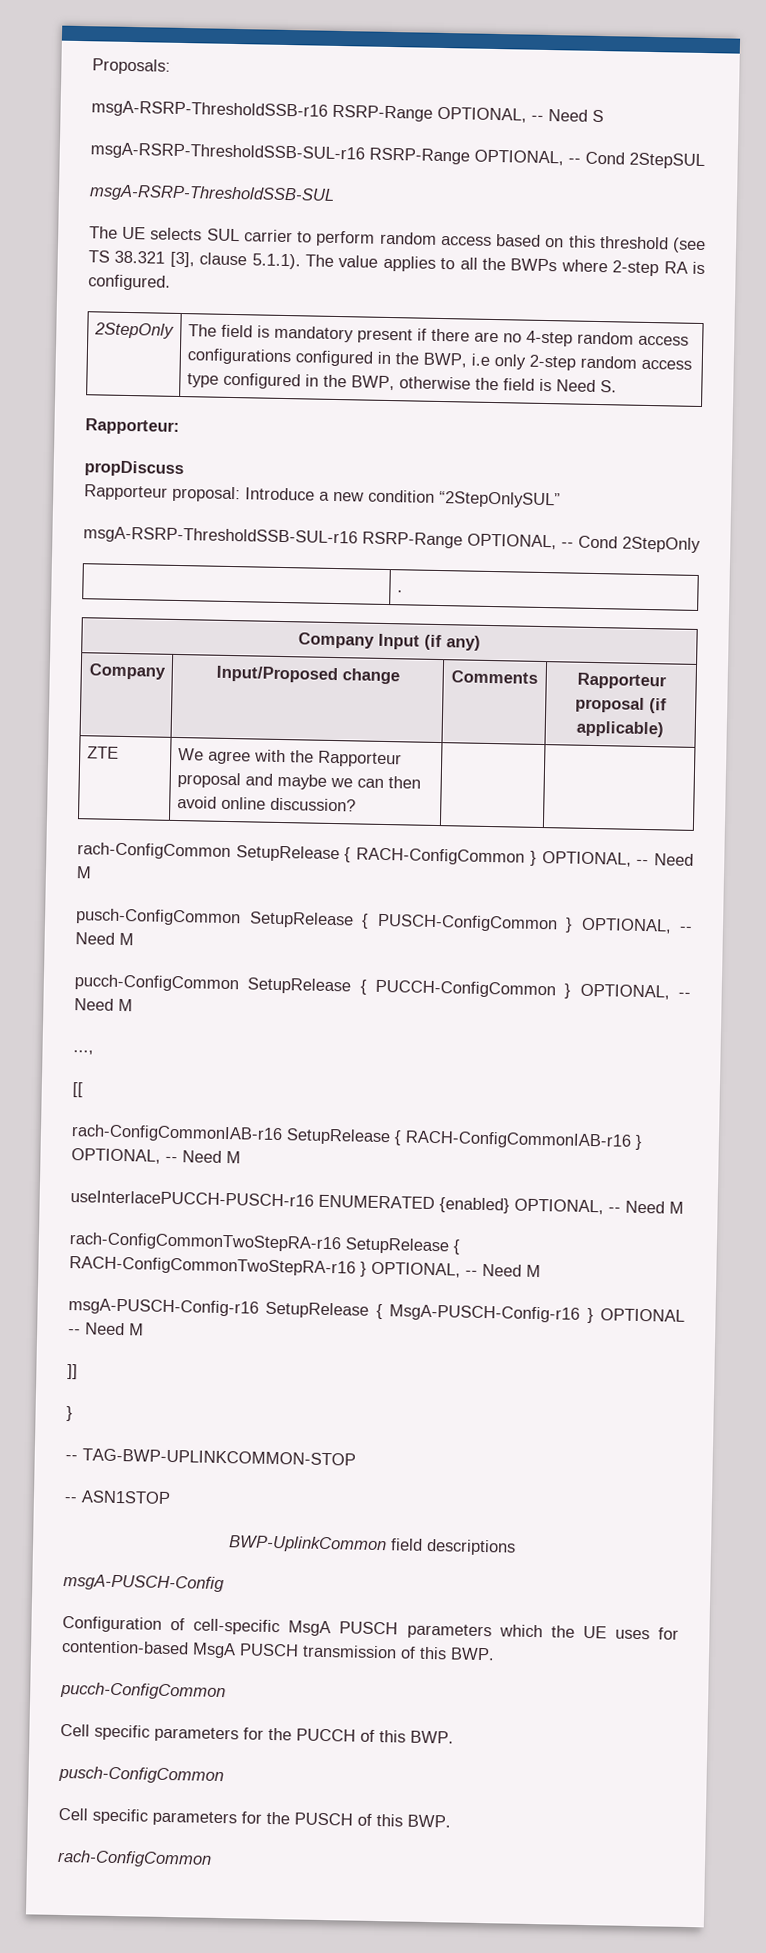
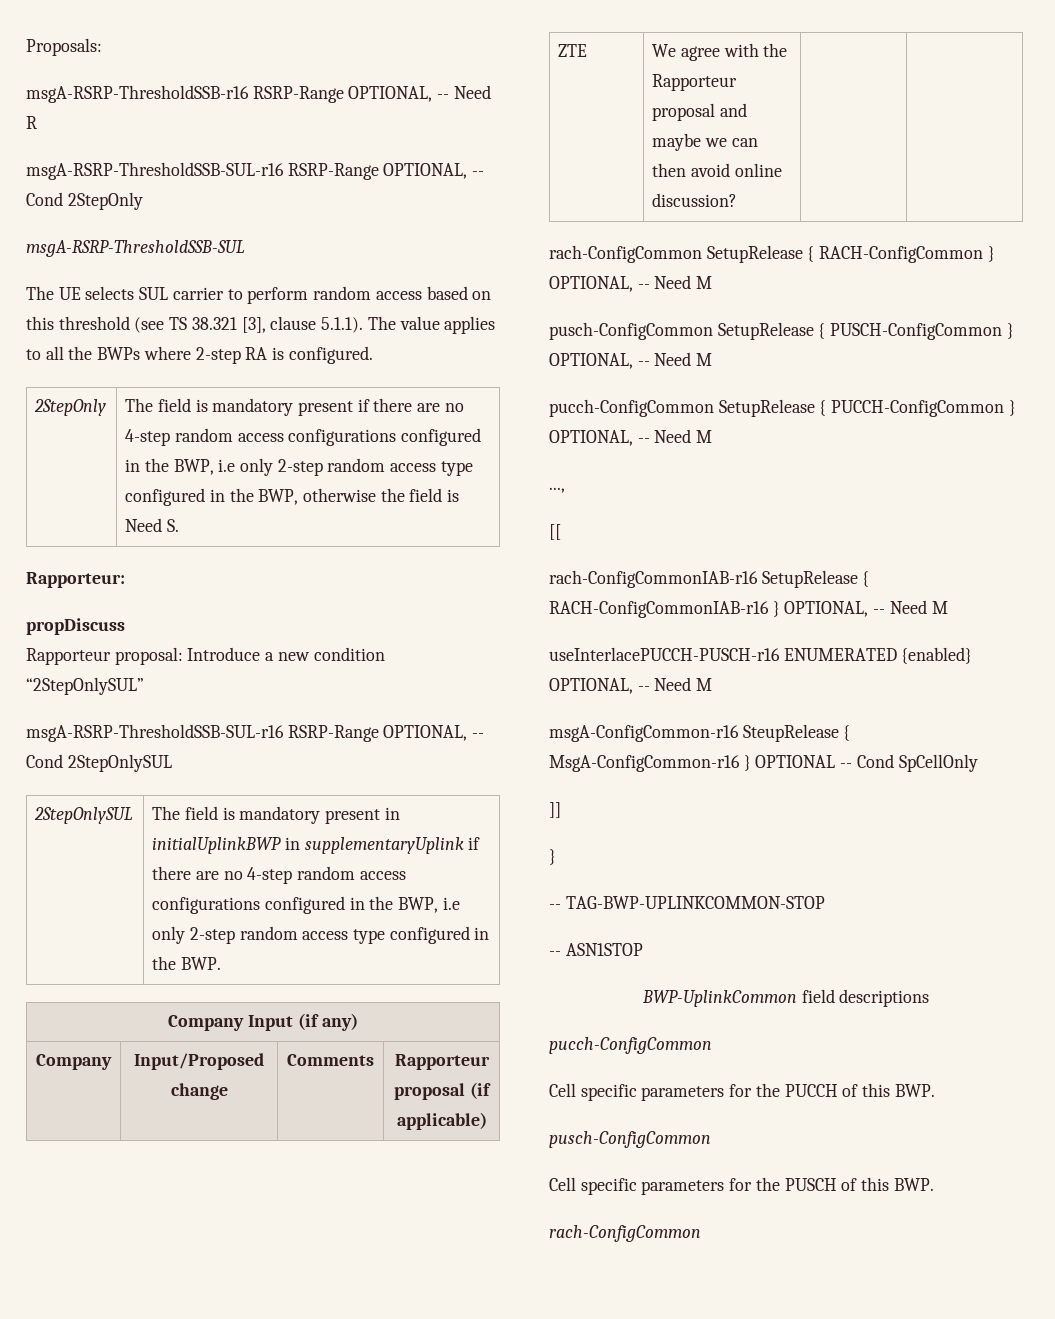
[592,109,604,123] [90,142,705,170] S // msgA-RSRP-ThresholdSSB-SUL-r16 RSRP-Range OPTIONAL, -- Cond 2StepSUL -> [26,116,37,129] [26,162,485,180] [26,192,143,210] R // msgA-RSRP-ThresholdSSB-SUL-r16 RSRP-Range OPTIONAL, -- Cond 2StepOnly
[622,536,701,554] [396,590,403,593] 2StepOnly // | . -> [67,754,172,772] [34,807,134,824] [152,806,400,824] [152,837,481,854] [152,866,406,884] [152,896,460,914] [152,926,490,944] [152,956,221,970] 2StepOnlySUL // 2StepOnlySUL | The field is mandatory present in initialUplinkBWP in supplementaryUplink if there are no 4-step random access configurations configured in the BWP, i.e only 2-step random access type configured in the BWP.
[69,1232,460,1255] [69,1256,541,1278] [68,1298,581,1323] rach-ConfigCommonTwoStepRA-r16 SetupRelease { RACH-ConfigCommonTwoStepRA-r16 } OPTIONAL, -- Need M // msgA-PUSCH-Config-r16 SetupRelease { MsgA-PUSCH-Config-r16 -> [549,724,851,742] [549,755,740,772] msgA-ConfigCommon-r16 SteupRelease { MsgA-ConfigCommon-r16
[85,1322,144,1336] Need M -> [856,754,978,772] Cond SpCellOnly
[63,1573,225,1593] [62,1615,680,1640] [61,1639,495,1661] // msgA-PUSCH-Config // Configuration of cell-specific MsgA PUSCH parameters which the UE uses for contention-based MsgA PUSCH transmission of this BWP. -> (930, 998) none

